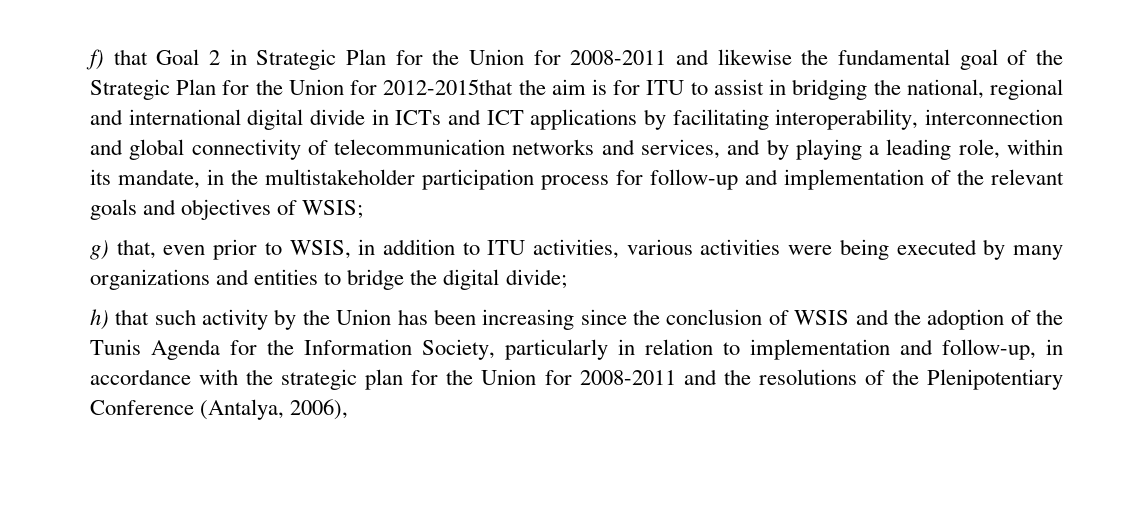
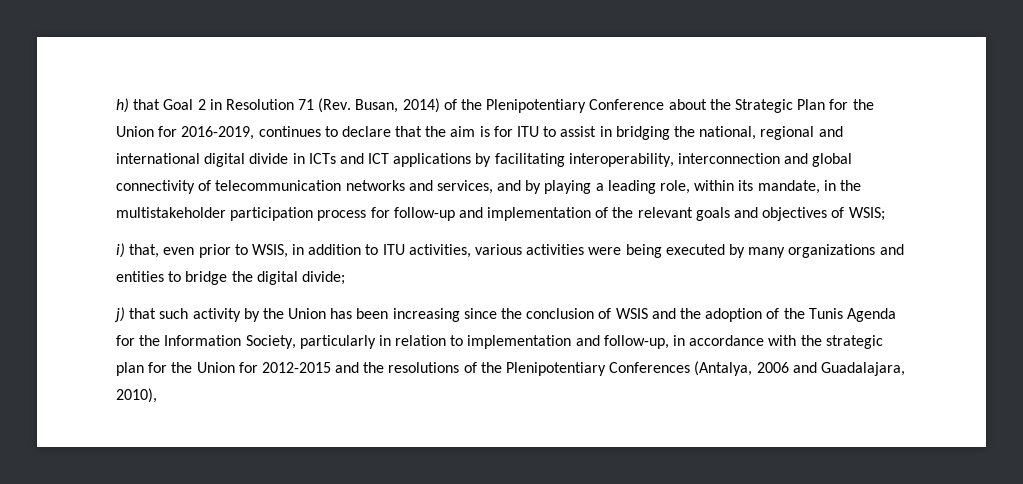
[86,49,104,70] f) -> [116,98,129,113] h)
[256,49,1028,70] Strategic Plan for the Union for 2008-2011 and likewise the fundamental goal of -> [225,98,707,113] Resolution 71 (Rev. Busan, 2014) of the Plenipotentiary Conference about
[383,79,514,95] 2012-2015that -> [181,126,423,140] 2016-2019, continues to declare that
[90,240,109,260] g) -> [116,243,125,258] i)
[90,309,109,330] h) -> [114,307,125,322] j)
[579,370,676,385] 2008-2011 -> [261,362,331,373] 2012-2015
[90,399,349,420] Conference (Antalya, 2006), -> [609,361,905,376] [116,388,157,403] Conferences (Antalya, 2006 and Guadalajara, 2010),

